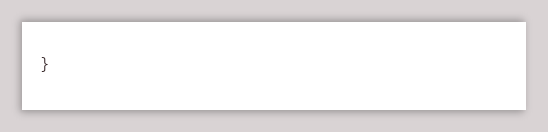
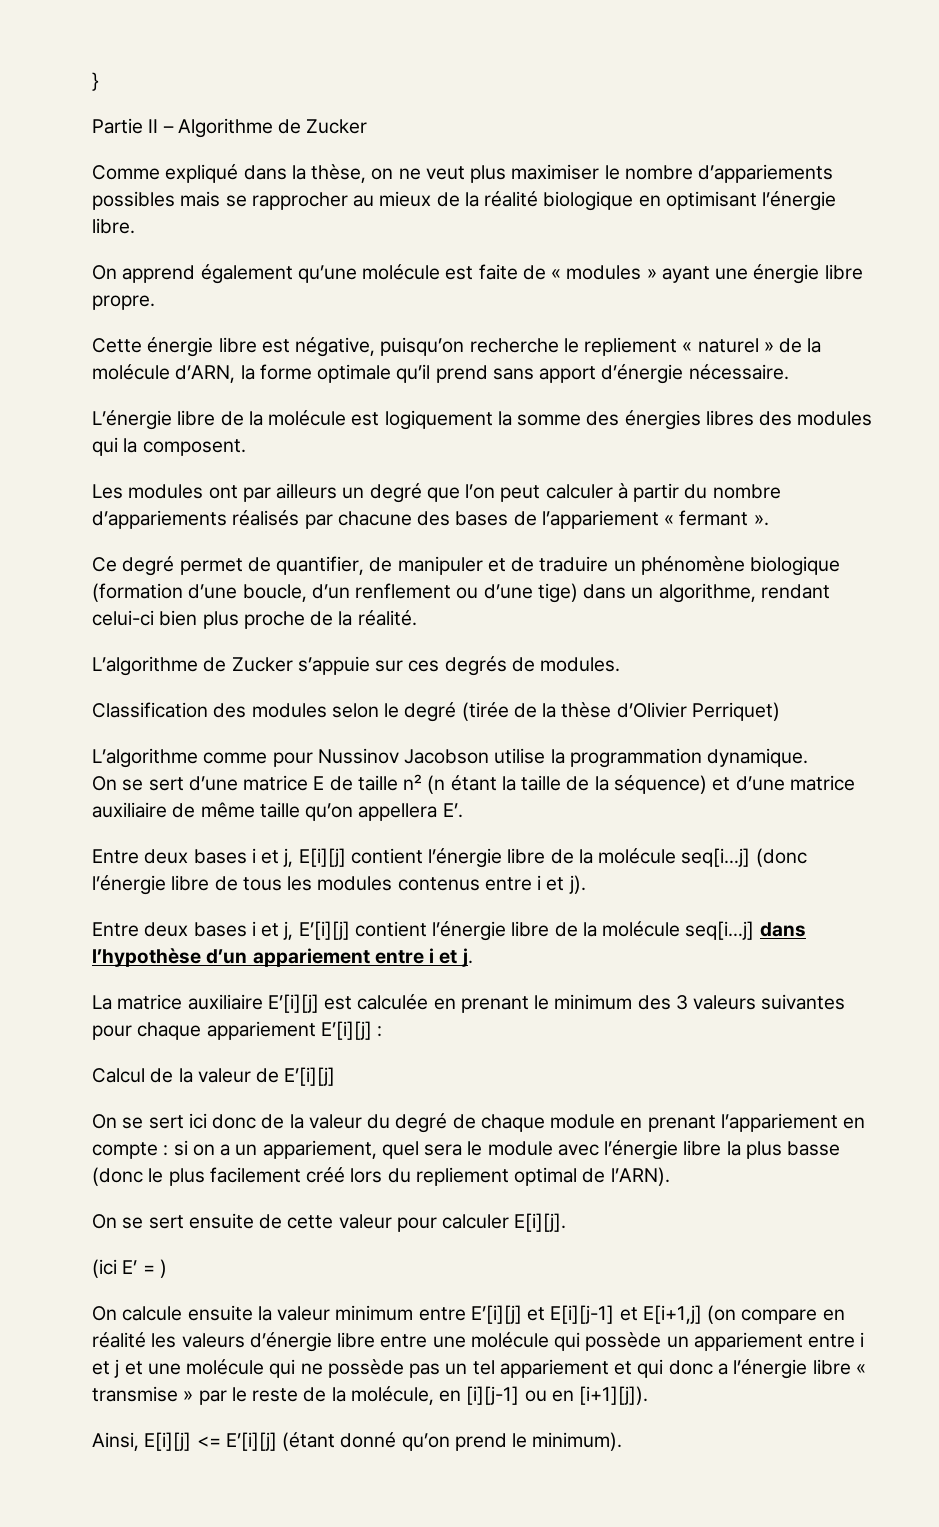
(49, 64) none -> [92,118,368,138] [92,164,834,183] [92,191,837,211] [92,218,135,234] [92,264,863,284] [92,295,155,310] [92,337,822,357] [92,364,789,384] [92,410,873,430] [92,437,246,456] [92,483,781,503] [92,510,769,529] [92,556,841,576] [92,583,830,603] [92,610,417,629] [92,656,621,676] [92,702,780,722] [92,748,809,768] [92,774,855,794] [92,802,463,821] [92,848,807,868] [92,875,586,895] [92,921,806,941] [92,948,473,967] [92,994,846,1013] [92,1021,383,1040] [92,1067,336,1086] [92,1113,866,1133] [92,1140,841,1160] [92,1167,670,1186] [92,1213,567,1232] [92,1259,167,1278] [92,1305,845,1324] [92,1332,865,1352] [92,1359,866,1379] [92,1386,649,1405] [92,1432,623,1451] // Partie II – Algorithme de Zucker // Comme expliqué dans la thèse, on ne veut plus maximiser le nombre d’appariements possibles mais se rapprocher au mieux de la réalité biologique en optimisant l’énergie libre. // On apprend également qu’une molécule est faite de « modules » ayant une énergie libre propre. // Cette énergie libre est négative, puisqu’on recherche le repliement « naturel » de la molécule d’ARN, la forme optimale qu’il prend sans apport d’énergie nécessaire. // L’énergie libre de la molécule est logiquement la somme des énergies libres des modules qui la composent. // Les modules ont par ailleurs un degré que l’on peut calculer à partir du nombre d’appariements réalisés par chacune des bases de l’appariement « fermant ». // Ce degré permet de quantifier, de manipuler et de traduire un phénomène biologique (formation d’une boucle, d’un renflement ou d’une tige) dans un algorithme, rendant celui-ci bien plus proche de la réalité. // L’algorithme de Zucker s’appuie sur ces degrés de modules. // Classification des modules selon le degré (tirée de la thèse d’Olivier Perriquet) // L’algorithme comme pour Nussinov Jacobson utilise la programmation dynamique. // On se sert d’une matrice E de taille n² (n étant la taille de la séquence) et d’une matrice auxiliaire de même taille qu’on appellera E’. // Entre deux bases i et j, E[i][j] contient l’énergie libre de la molécule seq[i…j] (donc l’énergie libre de tous les modules contenus entre i et j). // Entre deux bases i et j, E’[i][j] contient l’énergie libre de la molécule seq[i…j] dans l’hypothèse d’un appariement entre i et j. // La matrice auxiliaire E’[i][j] est calculée en prenant le minimum des 3 valeurs suivantes pour chaque appariement E’[i][j] : // Calcul de la valeur de E’[i][j] // On se sert ici donc de la valeur du degré de chaque module en prenant l’appariement en compte : si on a un appariement, quel sera le module avec l’énergie libre la plus basse (donc le plus facilement créé lors du repliement optimal de l’ARN). // On se sert ensuite de cette valeur pour calculer E[i][j]. // (ici E’ = ) // On calcule ensuite la valeur minimum entre E’[i][j] et E[i][j-1] et E[i+1,j] (on compare en réalité les valeurs d’énergie libre entre une molécule qui possède un appariement entre i et j et une molécule qui ne possède pas un tel appariement et qui donc a l’énergie libre « transmise » par le reste de la molécule, en [i][j-1] ou en [i+1][j]). // Ainsi, E[i][j] <= E’[i][j] (étant donné qu’on prend le minimum).

